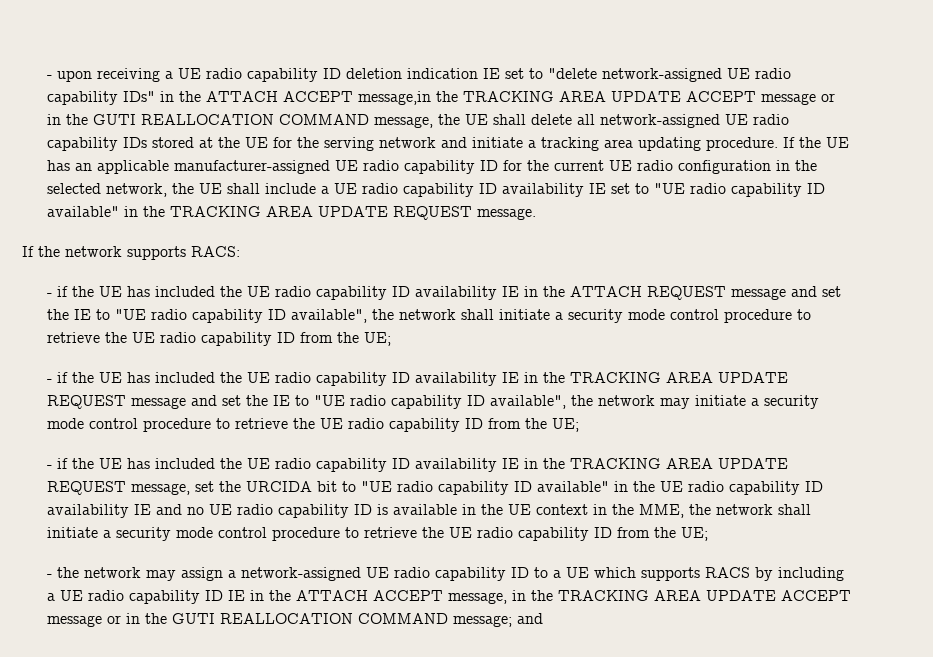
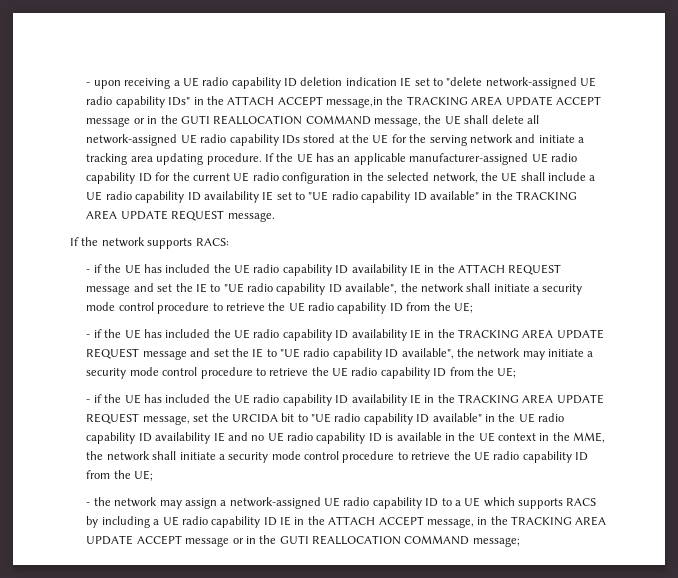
[516,613,543,624] and -> (520, 542) none

